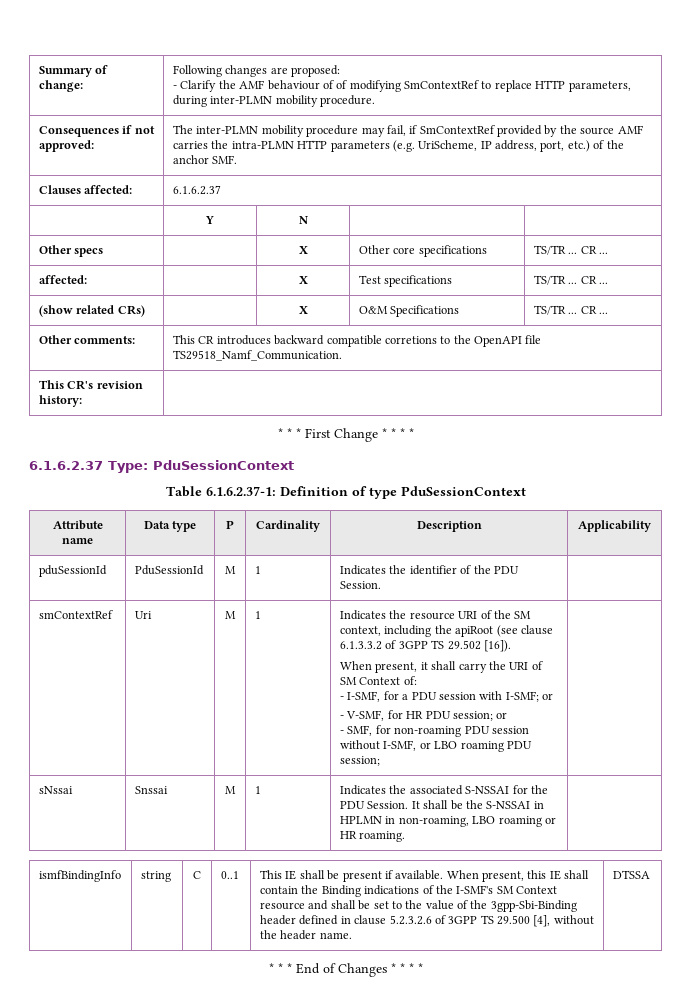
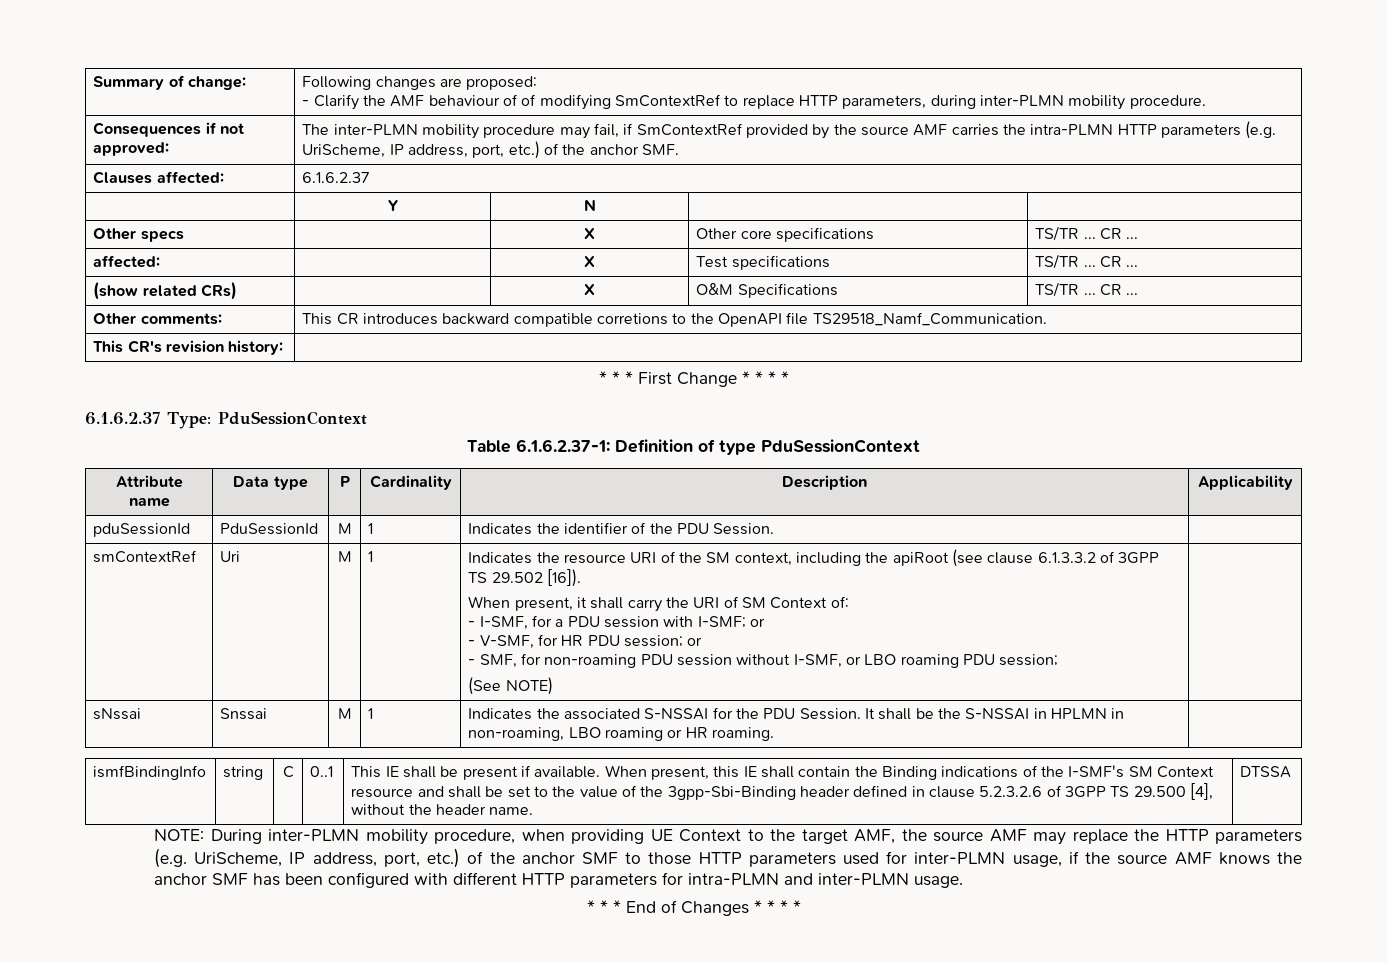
(380, 761) none -> [468,677,553,695] // (See NOTE)
(650, 874) none -> [154,829,1303,845] [154,848,1303,868] [154,872,964,888] // NOTE: During inter-PLMN mobility procedure, when providing UE Context to the target AMF, the source AMF may replace the HTTP parameters (e.g. UriScheme, IP address, port, etc.) of the anchor SMF to those HTTP parameters used for inter-PLMN usage, if the source AMF knows the anchor SMF has been configured with different HTTP parameters for intra-PLMN and inter-PLMN usage.

